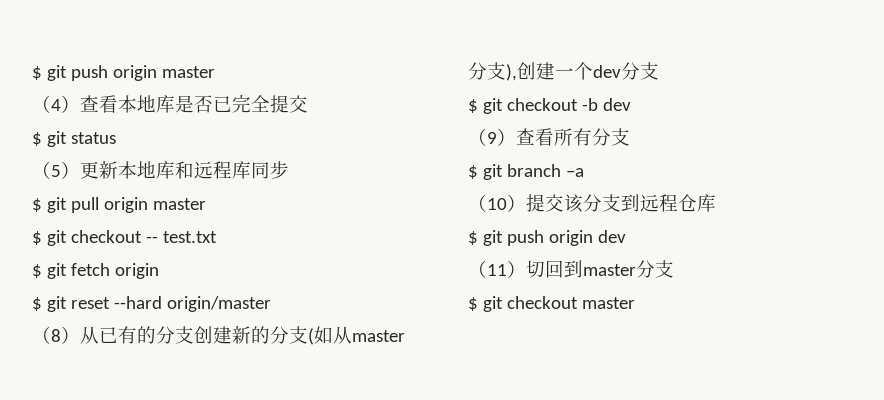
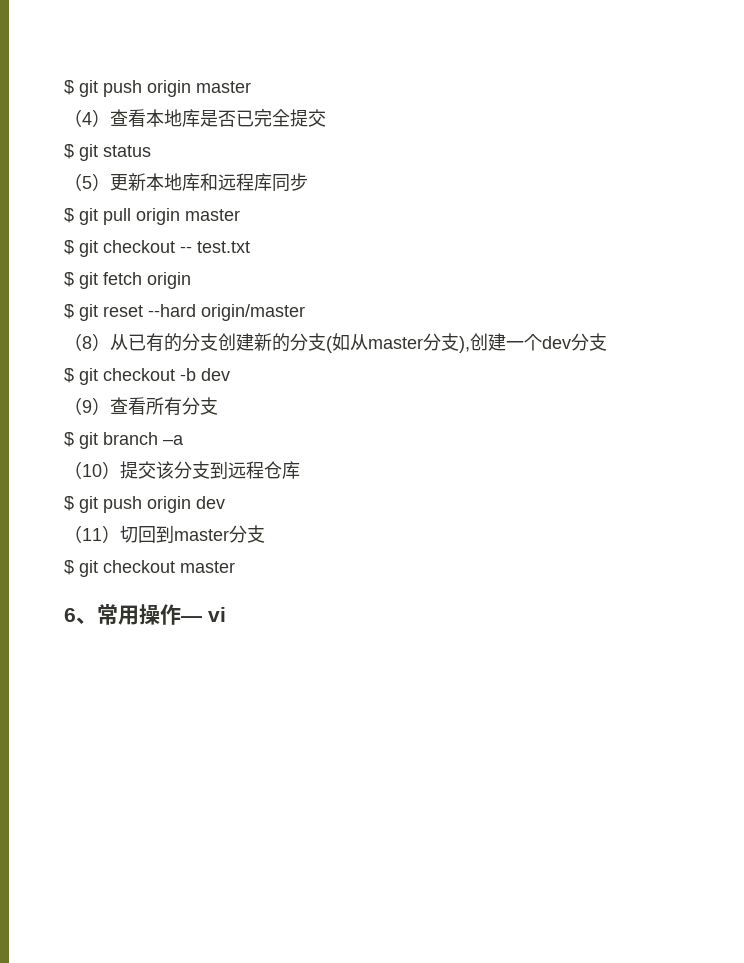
(635, 303) none -> [64,604,226,625] // 6、常用操作— vi

